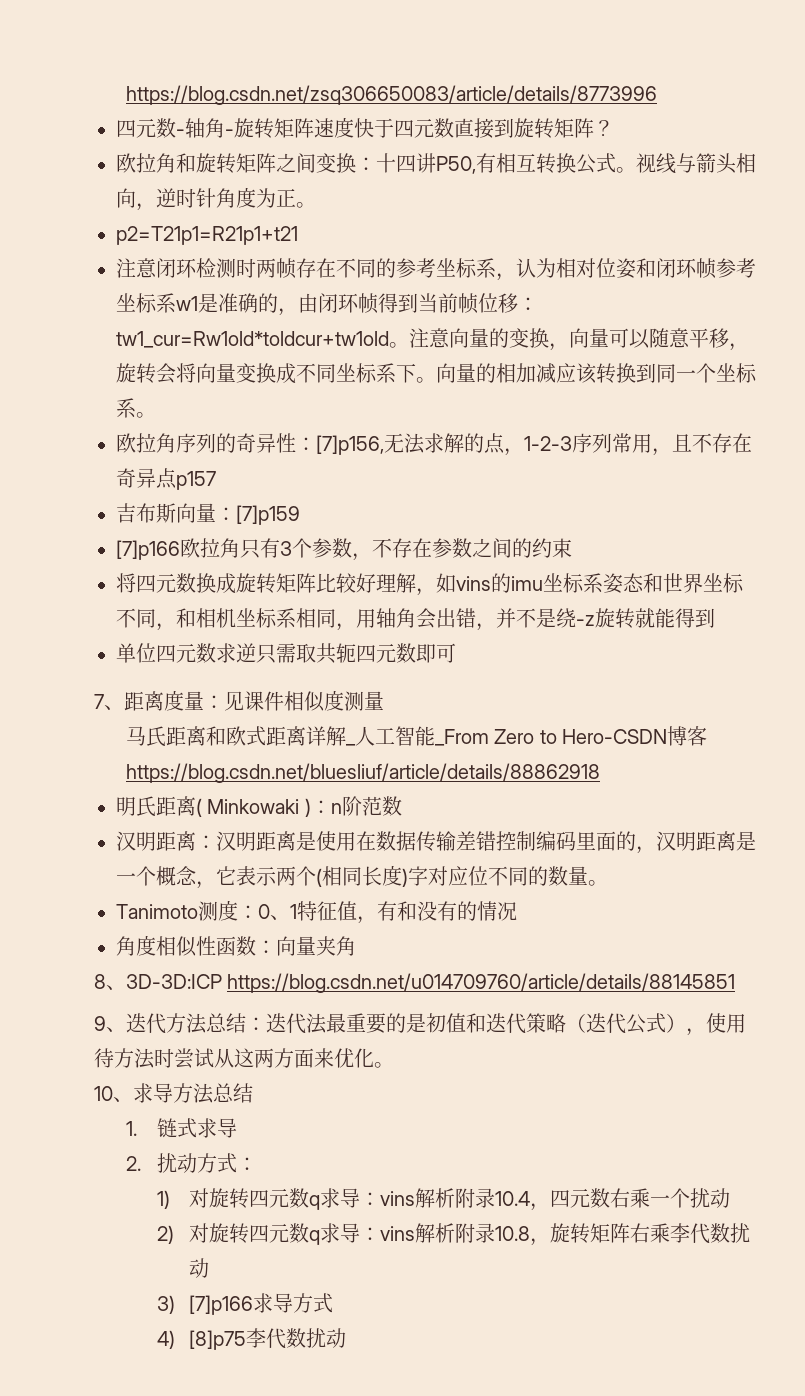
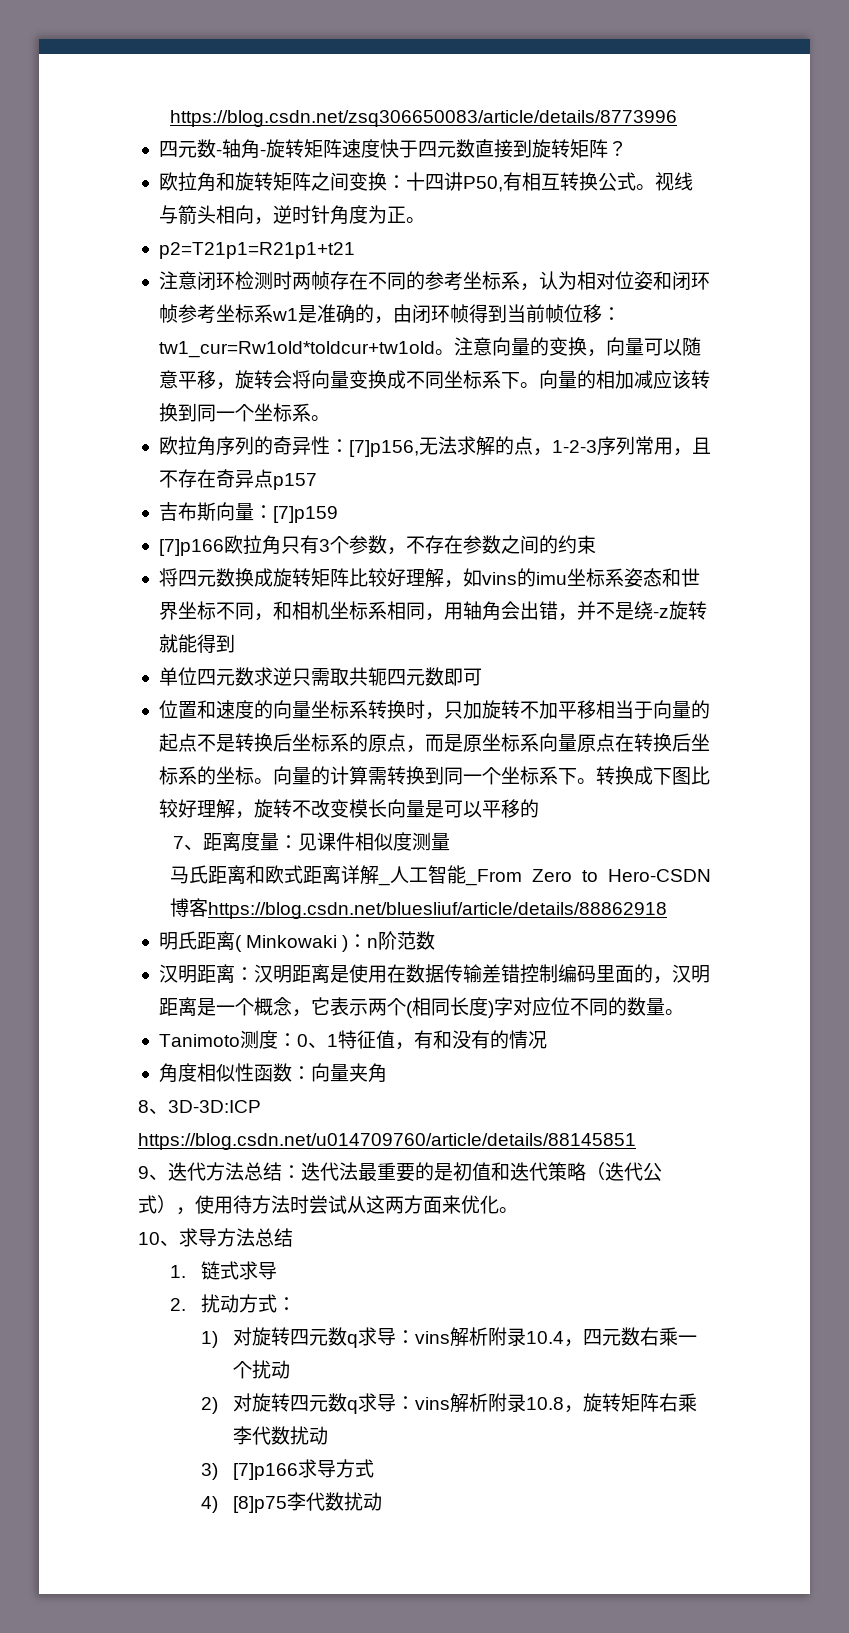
(456, 653) none -> [158,700,710,720] [158,733,710,753] [158,766,710,785] [158,799,539,819] // 位置和速度的向量坐标系转换时，只加旋转不加平移相当于向量的起点不是转换后坐标系的原点，而是原坐标系向量原点在转换后坐标系的坐标。向量的计算需转换到同一个坐标系下。转换成下图比较好理解，旋转不改变模长向量是可以平移的

